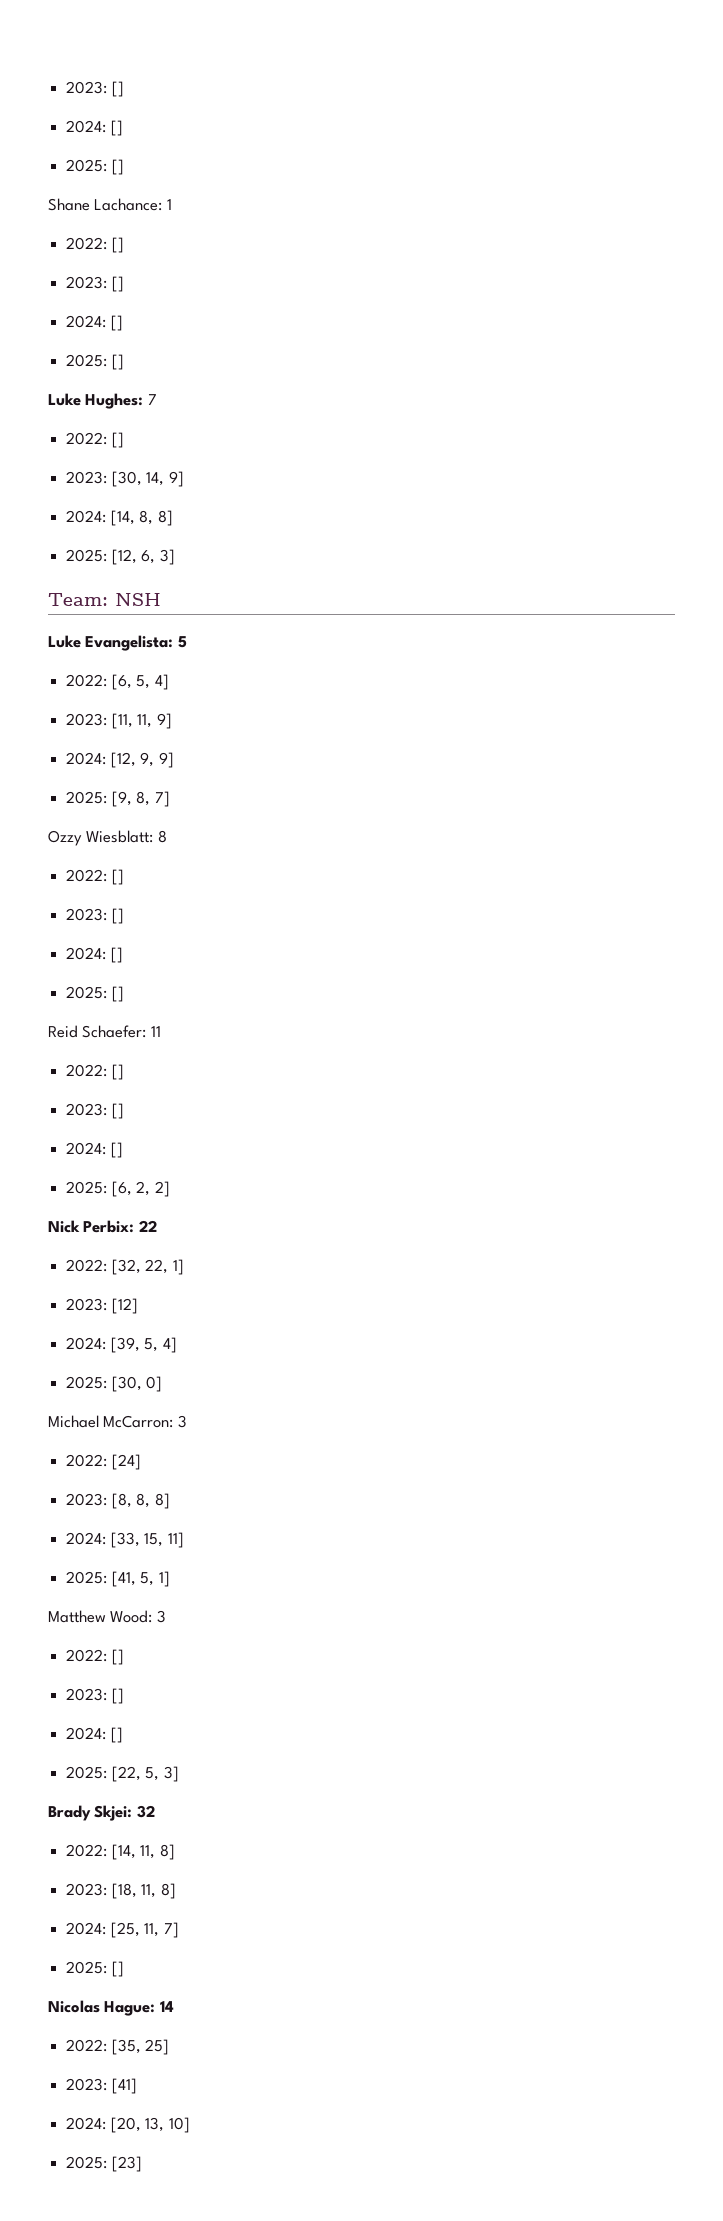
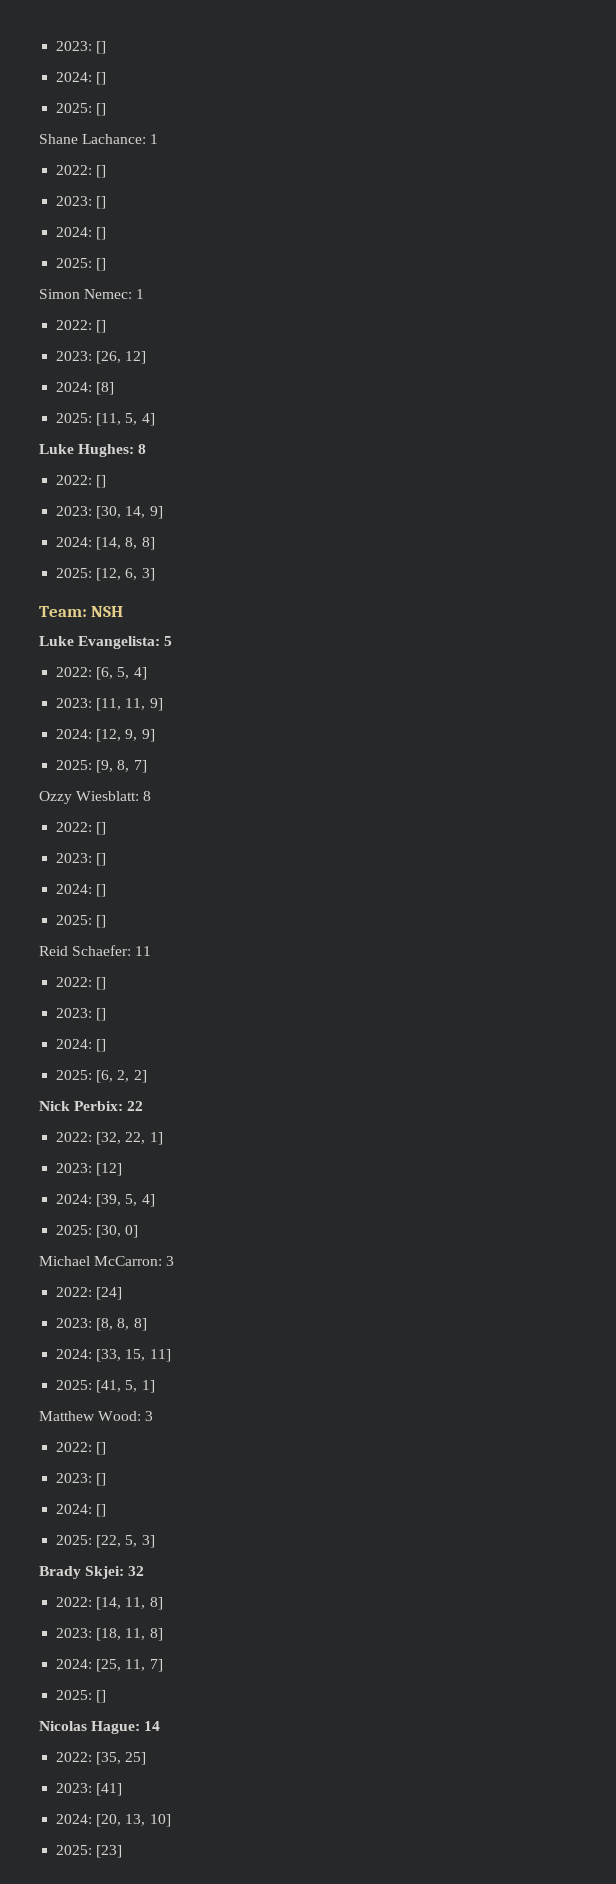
(124, 362) none -> [39,289,145,299] [56,320,107,333] [56,351,147,364] [56,382,115,395] [56,413,155,426] // Simon Nemec: 1 // 2022: [] // 2023: [26, 12] // 2024: [8] // 2025: [11, 5, 4]
[147,394,157,405] 7 -> [138,444,147,454] 8

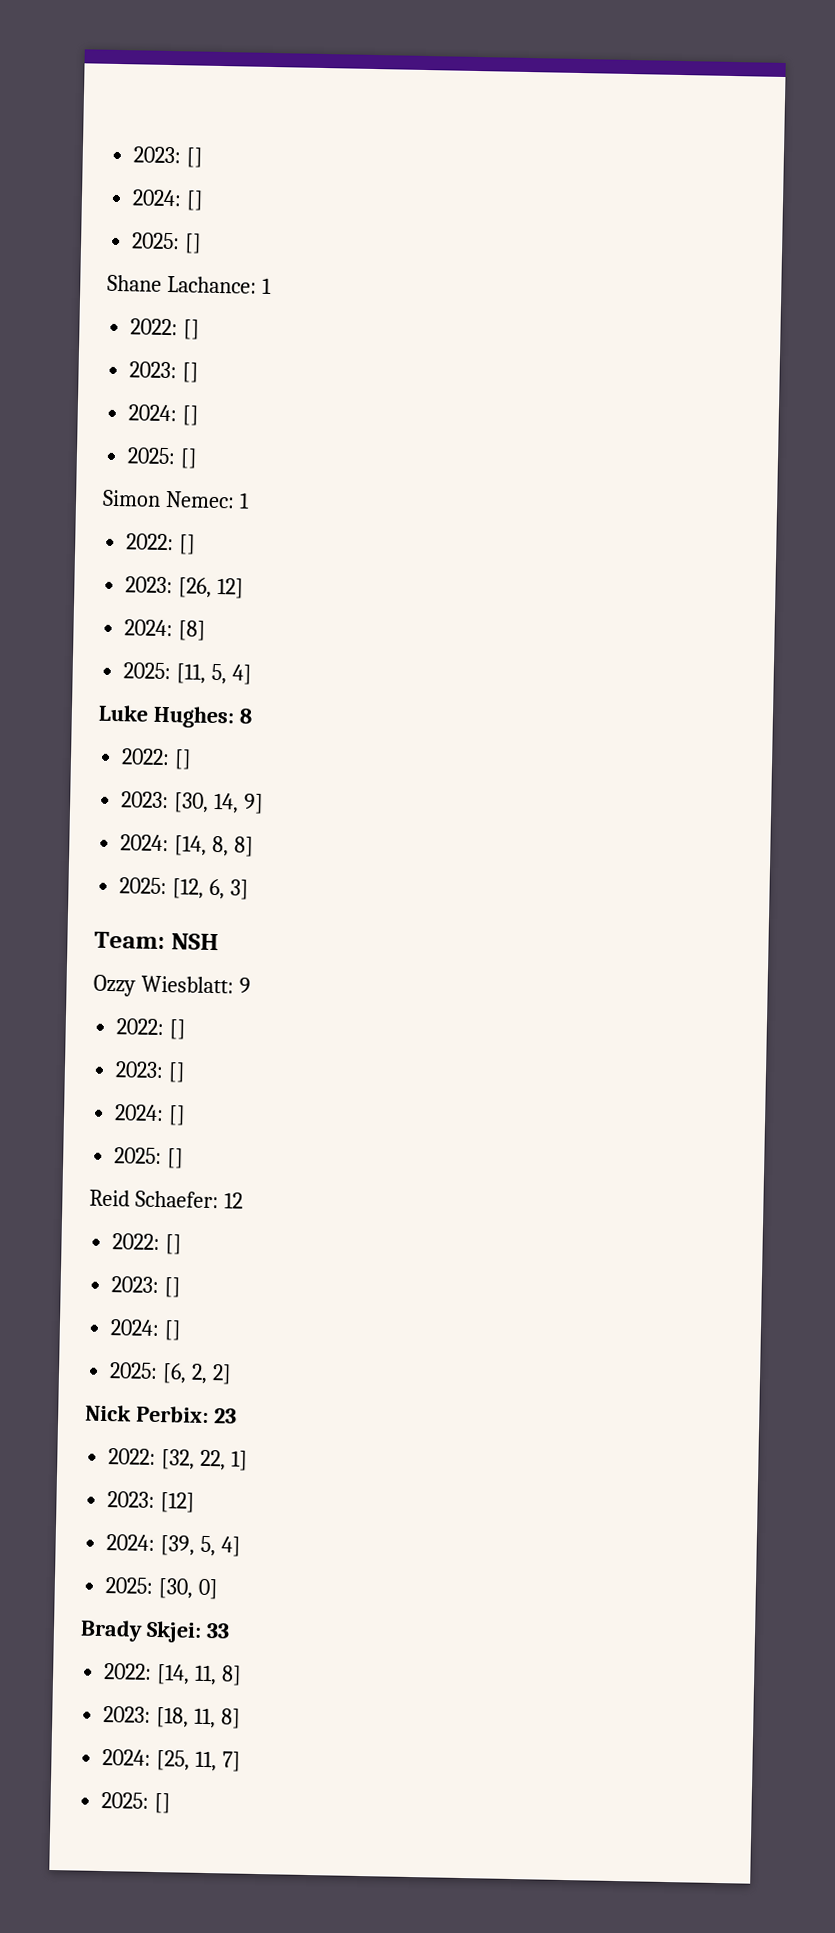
[39,636,173,649] [56,667,147,680] [56,698,163,711] [56,729,155,742] [56,760,147,773] // Luke Evangelista: 5 // 2022: [6, 5, 4] // 2023: [11, 11, 9] // 2024: [12, 9, 9] // 2025: [9, 8, 7] -> (219, 942) none
[143,791,152,801] 8 -> [238,977,251,994] 9
[135,946,152,956] 11 -> [223,1192,243,1209] 12
[127,1101,144,1111] 22 -> [213,1408,237,1424] 23
[39,1256,175,1266] [56,1287,123,1300] [56,1318,147,1331] [56,1349,171,1362] [56,1380,155,1393] [39,1411,154,1421] [56,1442,107,1455] [56,1473,107,1486] [56,1504,107,1517] [56,1535,155,1548] // Michael McCarron: 3 // 2022: [24] // 2023: [8, 8, 8] // 2024: [33, 15, 11] // 2025: [41, 5, 1] // Matthew Wood: 3 // 2022: [] // 2023: [] // 2024: [] // 2025: [22, 5, 3] -> (219, 1589) none
[128,1566,145,1576] 32 -> [205,1622,230,1639] 33
[39,1721,161,1734] [56,1752,147,1765] [56,1783,123,1796] [56,1814,171,1827] [56,1845,123,1858] // Nicolas Hague: 14 // 2022: [35, 25] // 2023: [41] // 2024: [20, 13, 10] // 2025: [23] -> (172, 1803) none

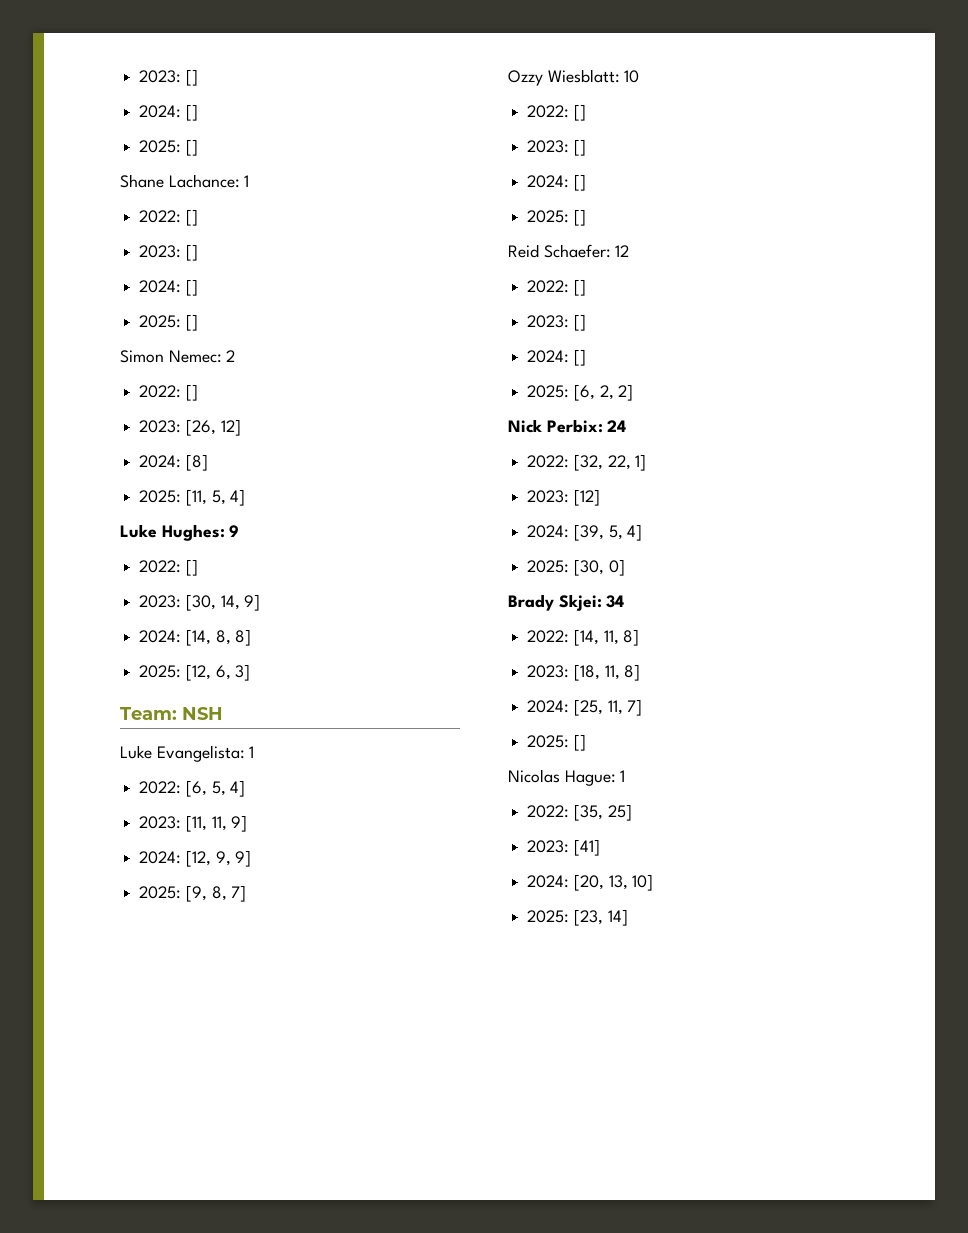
[238,492,250,509] 1 -> [226,350,236,362] 2
[238,708,253,724] 8 -> [229,525,240,537] 9
(219, 942) none -> [120,745,255,762] [139,780,246,797] [139,815,248,832] [139,850,252,867] [139,885,247,902] // Luke Evangelista: 1 // 2022: [6, 5, 4] // 2023: [11, 11, 9] // 2024: [12, 9, 9] // 2025: [9, 8, 7]
[238,977,251,994] 9 -> [624,70,640,83] 10
[213,1408,237,1424] 23 -> [607,420,627,432] 24
[205,1622,230,1639] 33 -> [606,595,625,608] 34
(172, 1803) none -> [508,769,626,786] [527,804,632,821] [527,839,600,856] [527,874,654,891] [527,909,628,926] // Nicolas Hague: 1 // 2022: [35, 25] // 2023: [41] // 2024: [20, 13, 10] // 2025: [23, 14]

